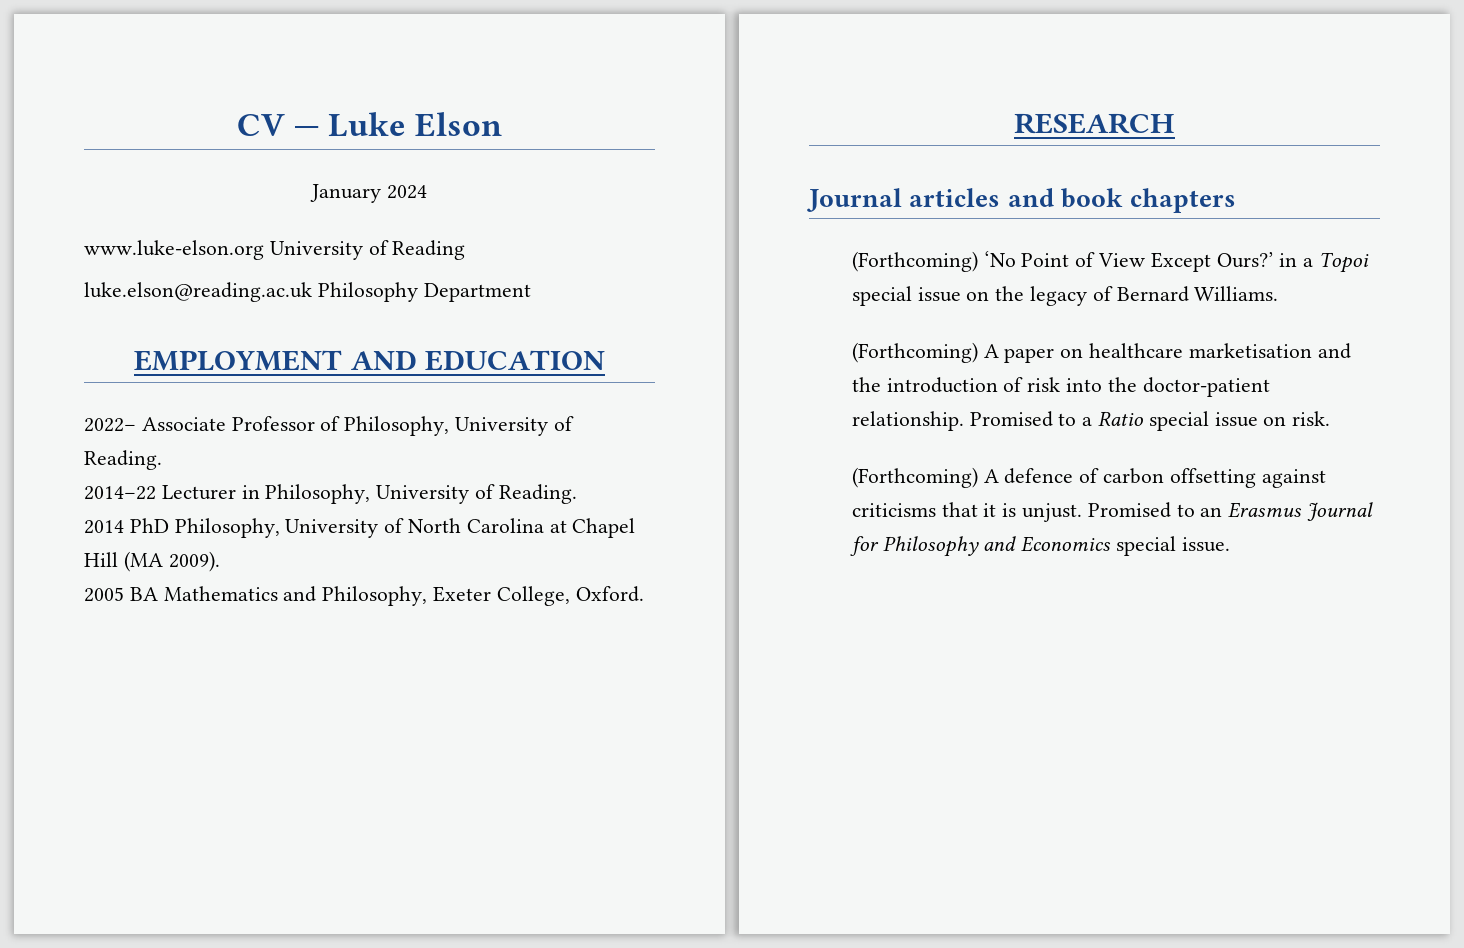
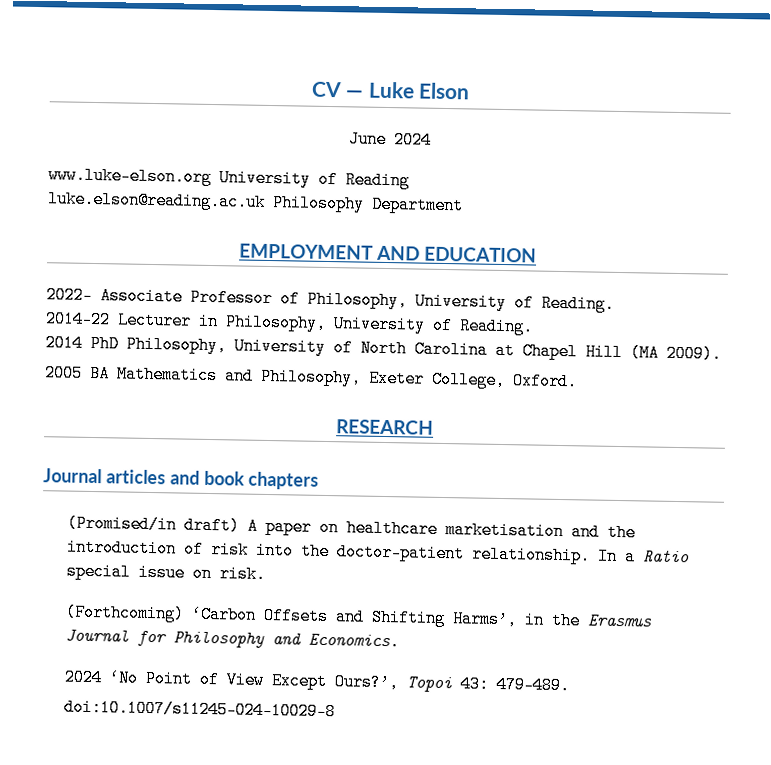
[310,184,382,203] January -> [349,130,387,148] June
[851,251,1370,273] [851,286,1279,306] [851,342,978,363] (Forthcoming) ‘No Point of View Except Ours?’ in a Topoi special issue on the legacy of Bernard Williams. // (Forthcoming) -> [66,514,240,535] (Promised/in draft)
[969,411,1077,427] Promised to -> [596,547,618,565] In
[983,468,1326,488] [851,502,1223,522] A defence of carbon offsetting against criticisms that it is unjust. Promised to an -> [190,605,581,630] ‘Carbon Offsets and Shifting Harms’, in the
[1021,536,1230,556] Economics special issue. -> [307,631,400,651] [63,668,570,695] [63,698,336,721] Economics. // 2024 ‘No Point of View Except Ours?’, Topoi 43: 479–489. // doi:10.1007/s11245-024-10029-8

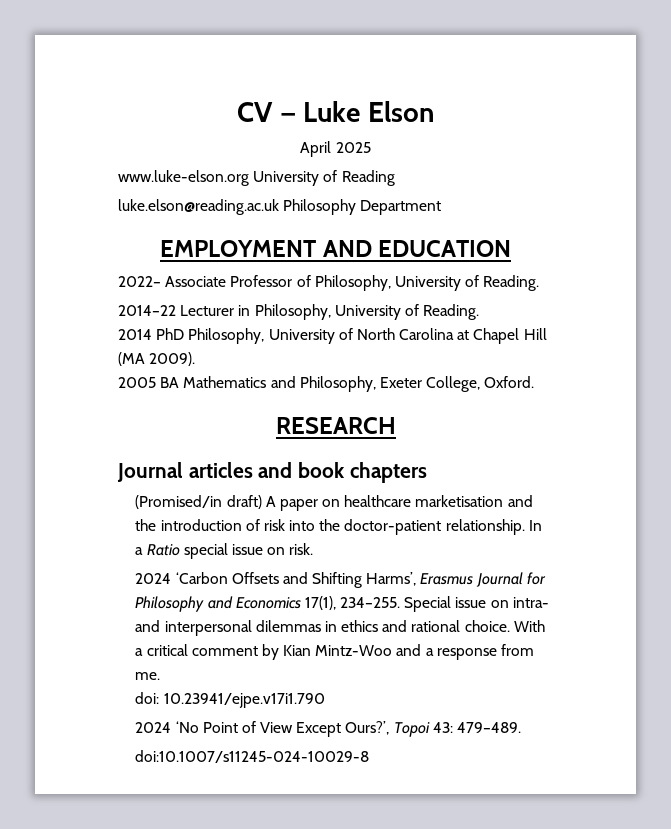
[349,130,432,149] June 2024 -> [300,141,371,157] April 2025
[64,603,185,623] (Forthcoming) -> [135,573,172,584] 2024
[523,611,581,630] in the -> (417, 579) none
[307,631,400,651] Economics. -> [235,596,549,612] [135,620,545,636] [135,644,535,660] [135,672,161,680] [135,692,325,708] Economics 17(1), 234–255. Special issue on intra- and interpersonal dilemmas in ethics and rational choice. With a critical comment by Kian Mintz-Woo and a response from me. // doi: 10.23941/ejpe.v17i1.790

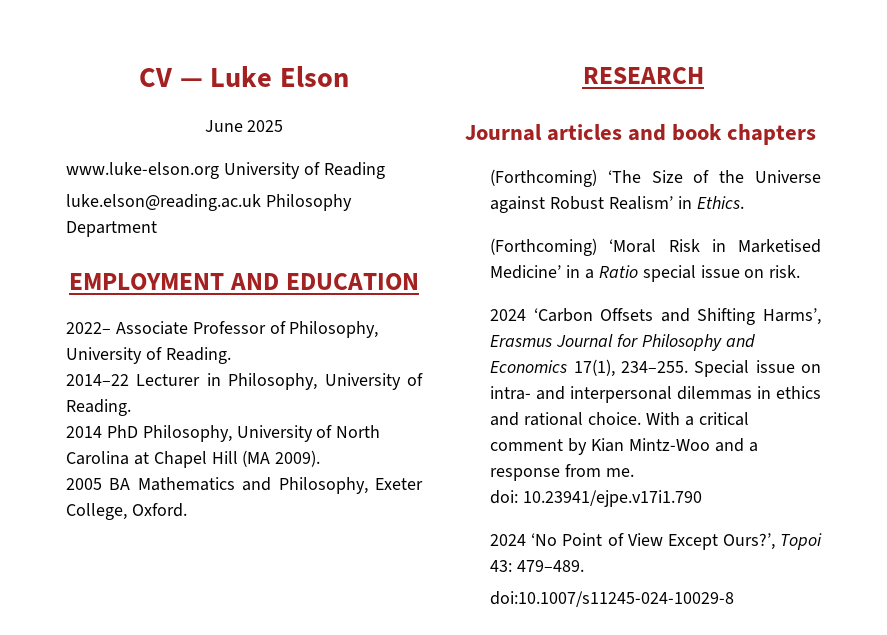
[300,141,332,157] April -> [204,120,243,132] June
[135,495,533,511] [135,519,542,535] (Promised/in draft) A paper on healthcare marketisation and the introduction of risk into the doctor-patient relationship. In -> [490,169,821,187] [490,196,744,213] [490,238,821,256] [490,265,581,279] (Forthcoming) ‘The Size of the Universe against Robust Realism’ in Ethics. // (Forthcoming) ‘Moral Risk in Marketised Medicine’ in

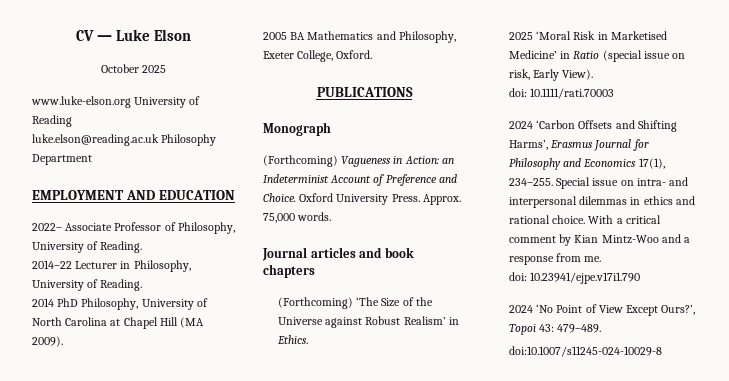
[204,120,243,132] June -> [100,64,139,73] October
[582,67,704,84] RESEARCH -> [316,87,413,97] [263,122,331,136] [263,155,454,167] [263,174,457,186] [263,193,461,205] [263,212,332,223] PUBLICATIONS // Monograph // (Forthcoming) Vagueness in Action: an Indeterminist Account of Preference and Choice. Oxford University Press. Approx. 75,000 words.
[490,238,598,256] (Forthcoming) -> [508,32,533,40] 2025
[584,265,801,282] a Ratio special issue on risk. -> [573,50,686,62] [508,69,594,81] [508,88,615,99] Ratio (special issue on risk, Early View). // doi: 10.1111/rati.70003

